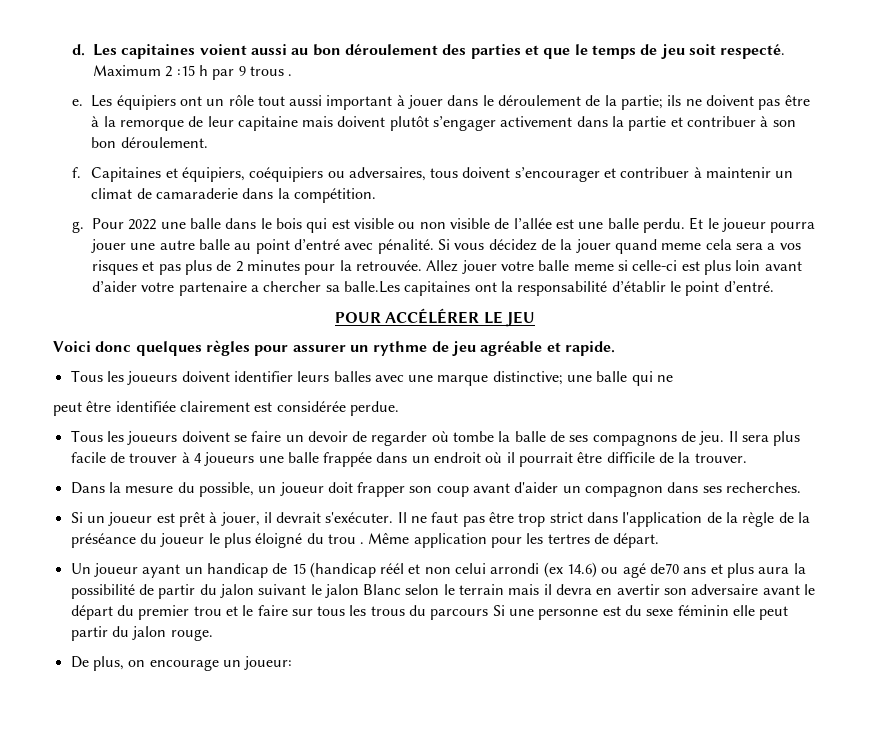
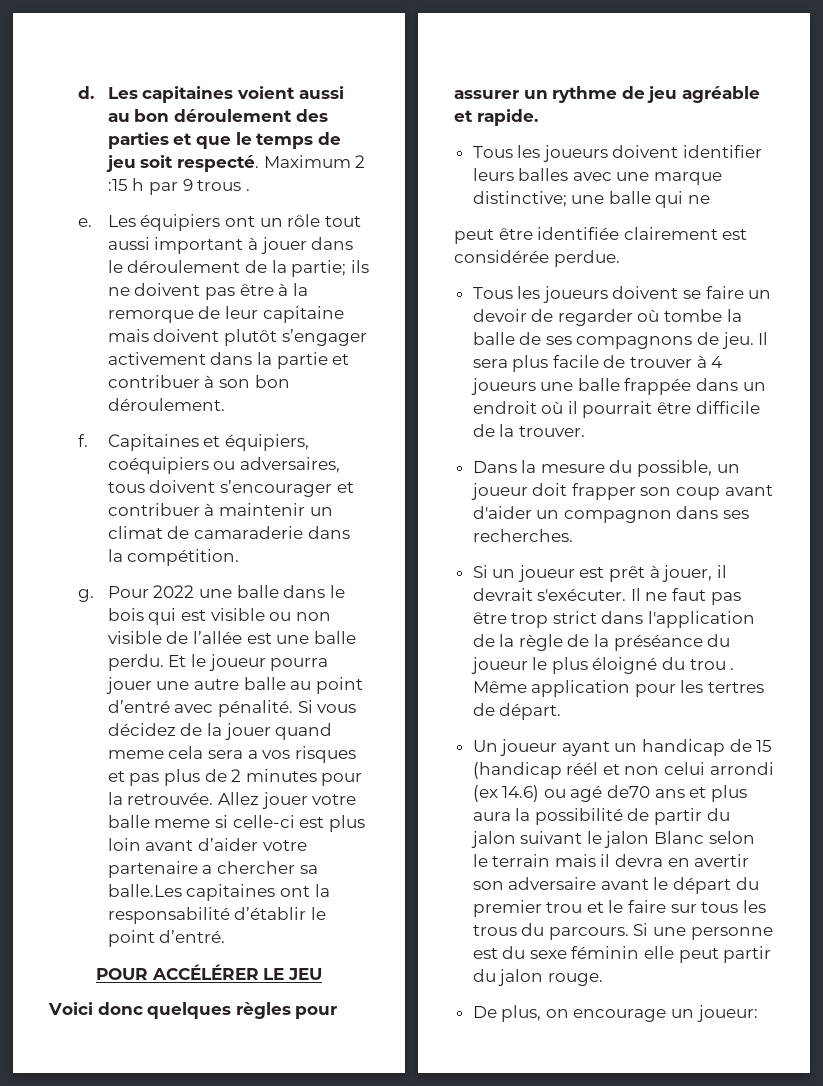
[430,609,489,620] parcours -> [548,927,629,940] parcours.

